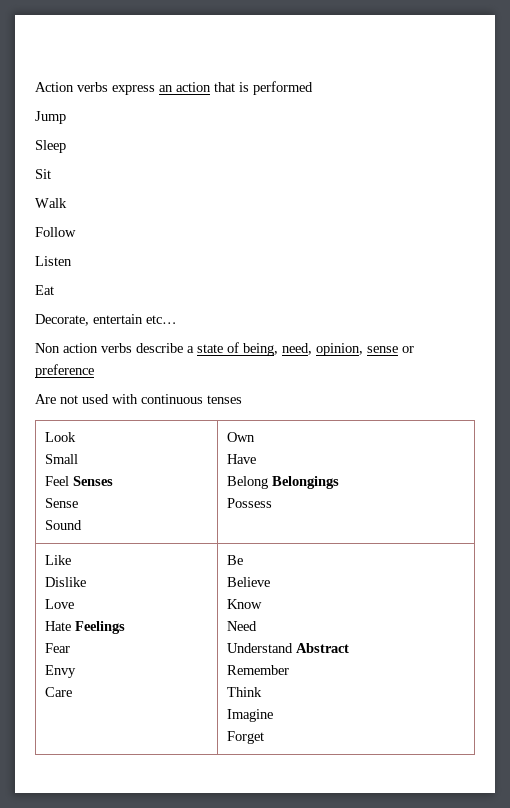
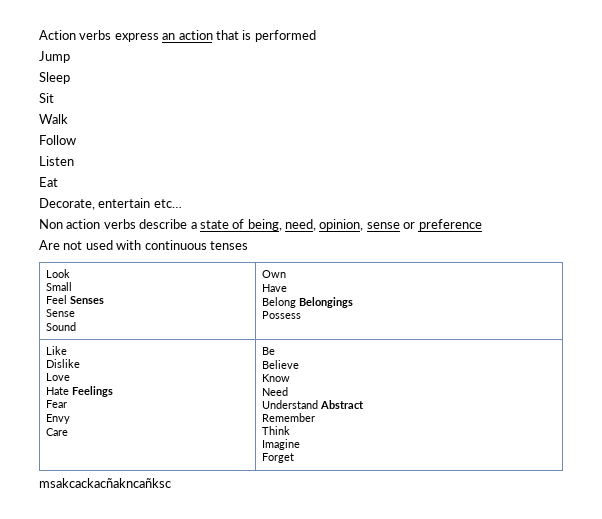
(265, 737) none -> [39,478,171,488] // msakcackacñakncañksc

